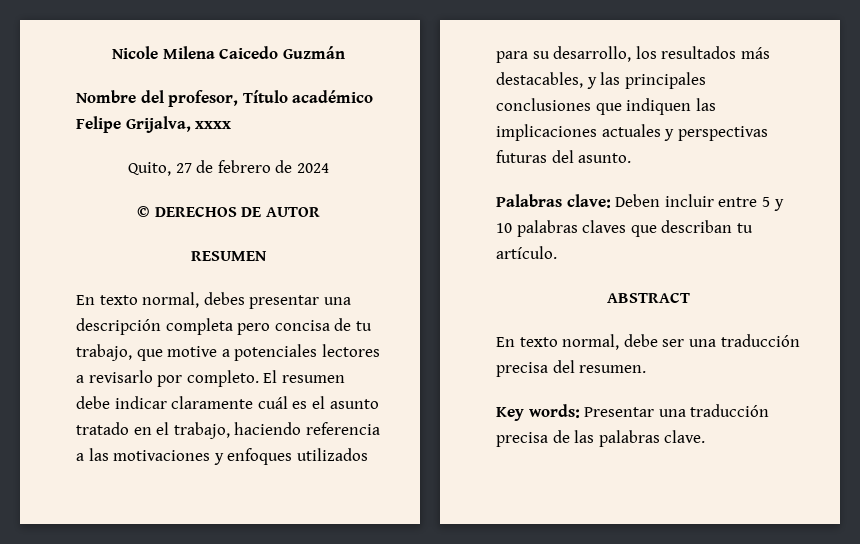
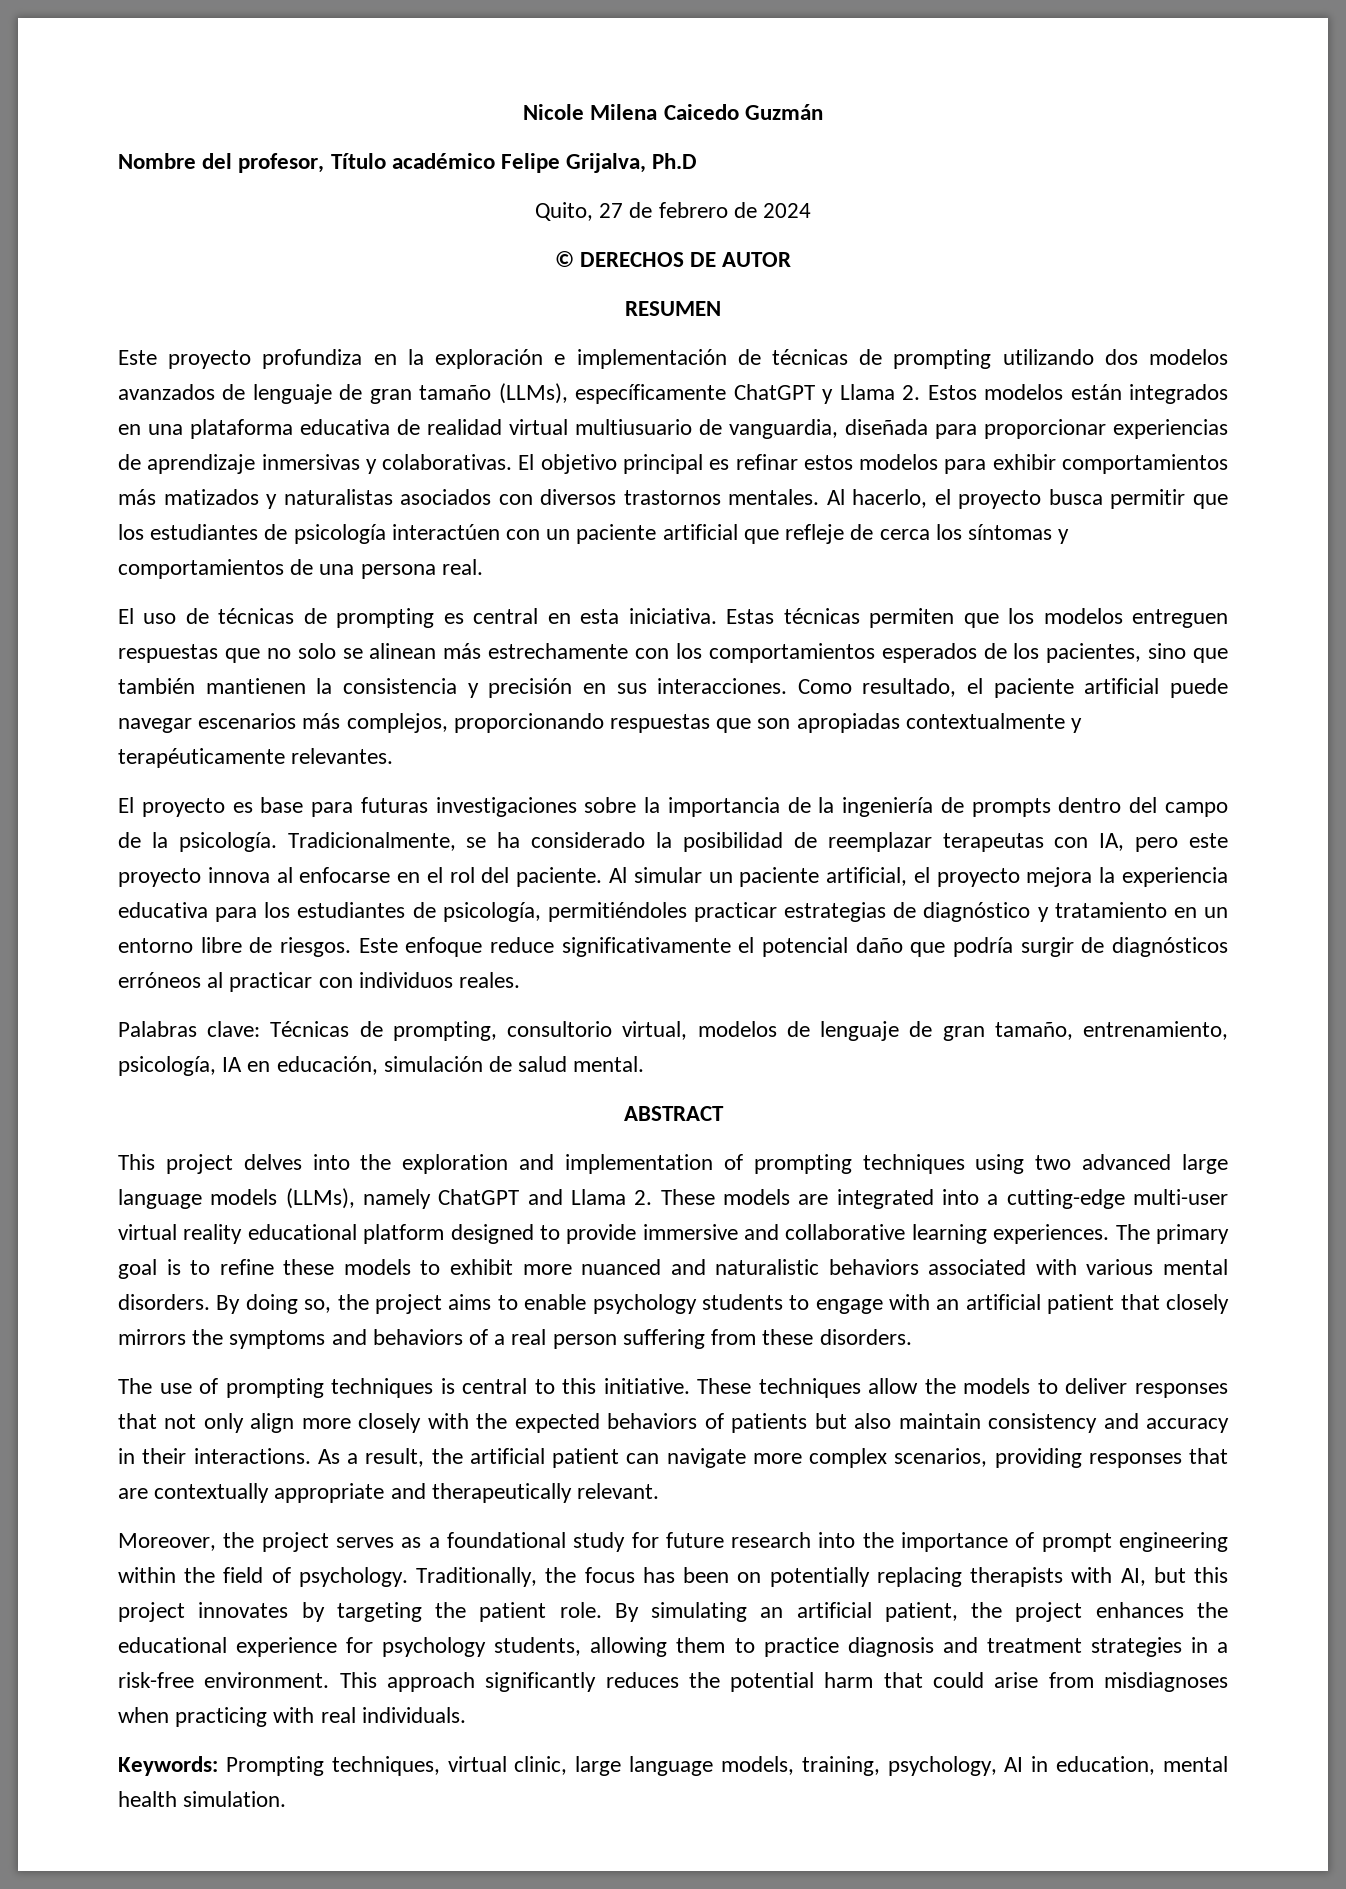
[195,121,232,129] xxxx -> [652,153,698,169] Ph.D
[76,292,351,309] [76,318,372,335] [76,344,380,361] [76,370,345,387] [76,396,379,409] [76,422,380,439] [76,448,368,465] [496,46,770,63] [496,72,706,89] [496,98,716,115] [496,124,768,141] [496,150,632,163] [496,194,784,211] [496,220,753,237] [496,246,557,259] [607,292,690,303] [496,334,800,350] [496,360,647,377] [496,404,770,421] [496,430,706,447] En texto normal, debes presentar una descripción completa pero concisa de tu trabajo, que motive a potenciales lectores a revisarlo por completo. El resumen debe indicar claramente cuál es el asunto tratado en el trabajo, haciendo referencia a las motivaciones y enfoques utilizados para su desarrollo, los resultados más destacables, y las principales conclusiones que indiquen las implicaciones actuales y perspectivas futuras del asunto. // Palabras clave: Deben incluir entre 5 y 10 palabras claves que describan tu artículo. // ABSTRACT // En texto normal, debe ser una traducción precisa del resumen. // Key words: Presentar una traducción precisa de las palabras clave. -> [118,349,1228,369] [118,383,1229,404] [118,419,1228,439] [118,454,1229,474] [118,489,1228,509] [118,524,1070,544] [118,559,483,579] [118,608,1228,628] [118,643,1228,663] [118,678,1228,698] [118,713,1083,733] [118,748,394,768] [118,797,1228,817] [118,832,1228,852] [118,867,1229,887] [118,902,1228,922] [118,937,1228,957] [118,972,521,992] [118,1021,1229,1041] [118,1056,645,1076] [623,1106,724,1121] [118,1154,1229,1174] [118,1188,1229,1209] [118,1224,1229,1244] [118,1259,1228,1279] [118,1294,1230,1314] [118,1329,912,1349] [118,1378,1228,1398] [118,1413,1229,1433] [118,1448,1228,1468] [118,1483,660,1503] [118,1532,1228,1552] [118,1567,1228,1587] [118,1602,1228,1622] [118,1637,1228,1657] [118,1672,1228,1692] [118,1707,466,1727] [118,1756,1228,1776] [118,1791,287,1807] Este proyecto profundiza en la exploración e implementación de técnicas de prompting utilizando dos modelos avanzados de lenguaje de gran tamaño (LLMs), específicamente ChatGPT y Llama 2. Estos modelos están integrados en una plataforma educativa de realidad virtual multiusuario de vanguardia, diseñada para proporcionar experiencias de aprendizaje inmersivas y colaborativas. El objetivo principal es refinar estos modelos para exhibir comportamientos más matizados y naturalistas asociados con diversos trastornos mentales. Al hacerlo, el proyecto busca permitir que los estudiantes de psicología interactúen con un paciente artificial que refleje de cerca los síntomas y comportamientos de una persona real. // El uso de técnicas de prompting es central en esta iniciativa. Estas técnicas permiten que los modelos entreguen respuestas que no solo se alinean más estrechamente con los comportamientos esperados de los pacientes, sino que también mantienen la consistencia y precisión en sus interacciones. Como resultado, el paciente artificial puede navegar escenarios más complejos, proporcionando respuestas que son apropiadas contextualmente y terapéuticamente relevantes. // El proyecto es base para futuras investigaciones sobre la importancia de la ingeniería de prompts dentro del campo de la psicología. Tradicionalmente, se ha considerado la posibilidad de reemplazar terapeutas con IA, pero este proyecto innova al enfocarse en el rol del paciente. Al simular un paciente artificial, el proyecto mejora la experiencia educativa para los estudiantes de psicología, permitiéndoles practicar estrategias de diagnóstico y tratamiento en un entorno libre de riesgos. Este enfoque reduce significativamente el potencial daño que podría surgir de diagnósticos erróneos al practicar con individuos reales. // Palabras clave: Técnicas de prompting, consultorio virtual, modelos de lenguaje de gran tamaño, entrenamiento, psicología, IA en educación, simulación de salud mental. // ABSTRACT // This project delves into the exploration and implementation of prompting techniques using two advanced large language models (LLMs), namely ChatGPT and Llama 2. These models are integrated into a cutting-edge multi-user virtual reality educational platform designed to provide immersive and collaborative learning experiences. The primary goal is to refine these models to exhibit more nuanced and naturalistic behaviors associated with various mental disorders. By doing so, the project aims to enable psychology students to engage with an artificial patient that closely mirrors the symptoms and behaviors of a real person suffering from these disorders. // The use of prompting techniques is central to this initiative. These techniques allow the models to deliver responses that not only align more closely with the expected behaviors of patients but also maintain consistency and accuracy in their interactions. As a result, the artificial patient can navigate more complex scenarios, providing responses that are contextually appropriate and therapeutically relevant. // Moreover, the project serves as a foundational study for future research into the importance of prompt engineering within the field of psychology. Traditionally, the focus has been on potentially replacing therapists with AI, but this project innovates by targeting the patient role. By simulating an artificial patient, the project enhances the educational experience for psychology students, allowing them to practice diagnosis and treatment strategies in a risk-free environment. This approach significantly reduces the potential harm that could arise from misdiagnoses when practicing with real individuals. // Keywords: Prompting techniques, virtual clinic, large language models, training, psychology, AI in education, mental health simulation.

